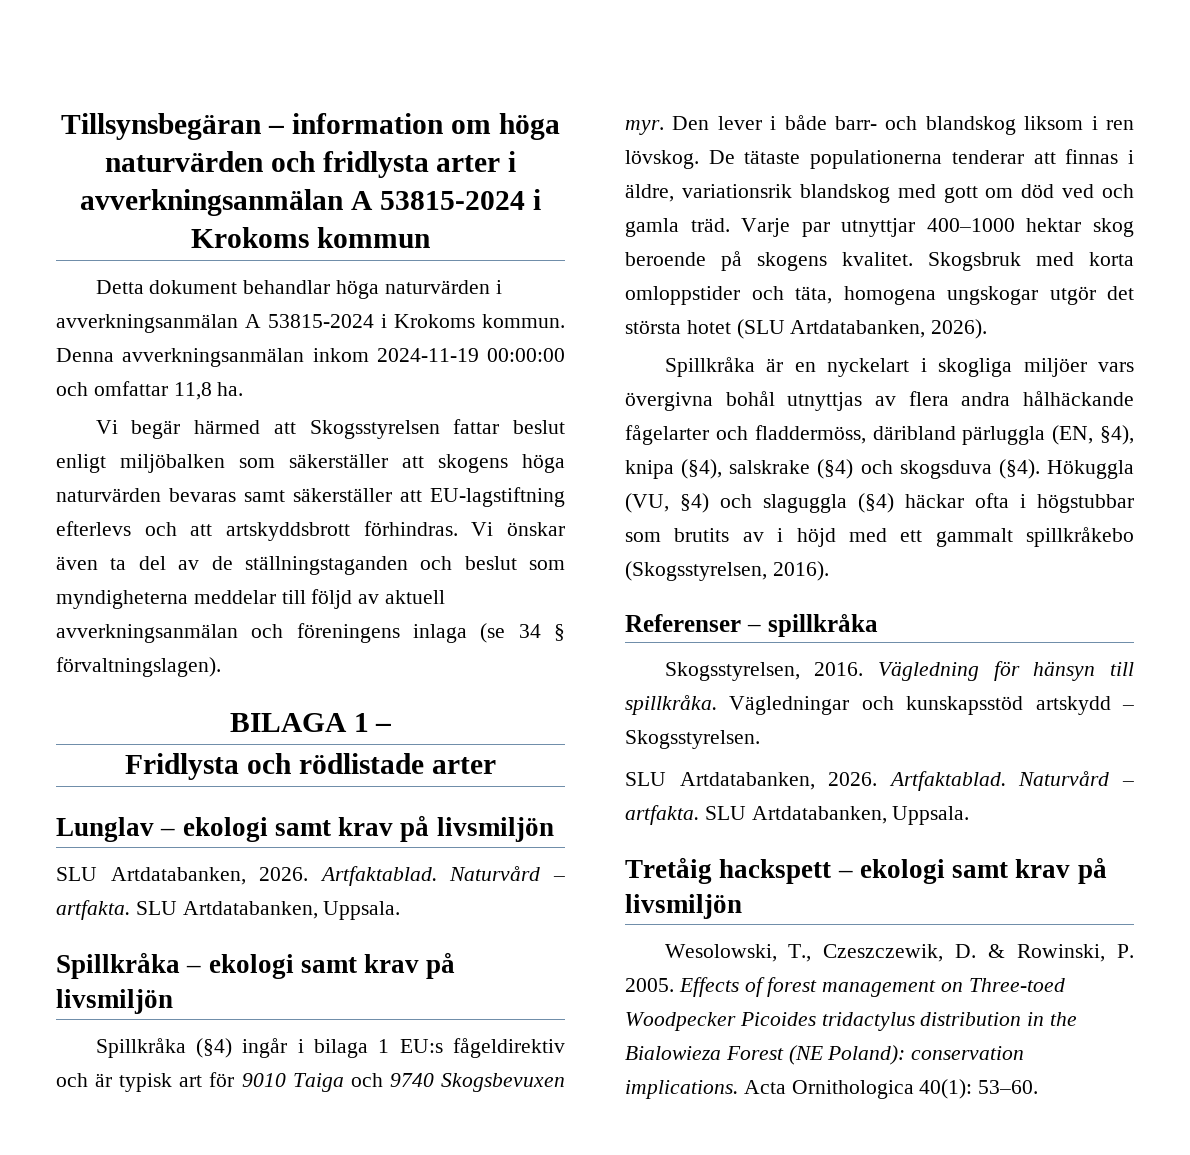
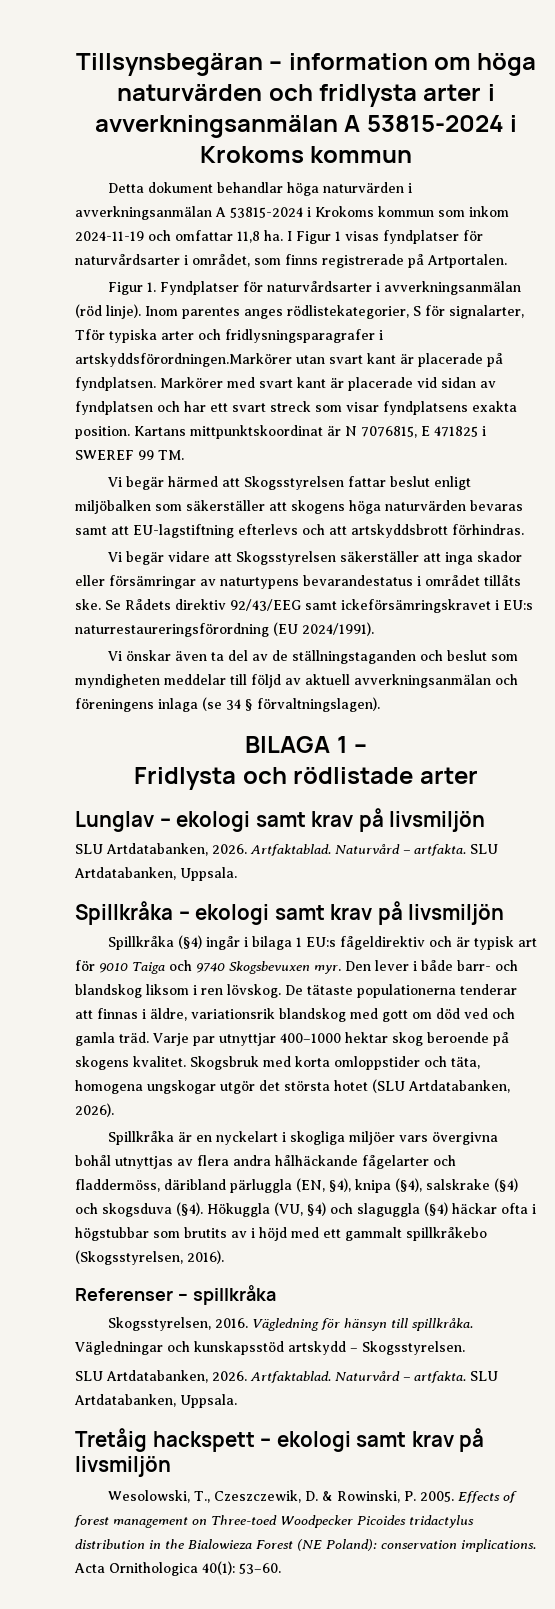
[482,314,565,328] [56,348,305,367] kommun. Denna avverkningsanmälan -> [378,206,465,217] kommun som
[487,348,565,362] 00:00:00 -> (144, 236) none
(244, 389) none -> [287,230,483,244] [75,254,507,268] [107,281,521,295] [75,304,524,319] [75,329,383,343] [75,353,503,367] [75,377,496,391] [75,401,517,415] [75,425,486,439] [75,450,184,460] I Figur 1 visas fyndplatser för naturvårdsarter i området, som finns registrerade på Artportalen. // Figur 1. Fyndplatser för naturvårdsarter i avverkningsanmälan (röd linje). Inom parentes anges rödlistekategorier, S för signalarter, Tför typiska arter och fridlysningsparagrafer i artskyddsförordningen.Markörer utan svart kant är placerade på fyndplatsen. Markörer med svart kant är placerade vid sidan av fyndplatsen och har ett svart streck som visar fyndplatsens exakta position. Kartans mittpunktskoordinat är N 7076815, E 471825 i SWEREF 99 TM.
[293,488,392,502] säkerställer -> (107, 530) none
(458, 528) none -> [107,551,522,565] [75,575,521,589] [75,599,533,613] [75,622,374,637] // Vi begär vidare att Skogsstyrelsen säkerställer att inga skador eller försämringar av naturtypens bevarandestatus i området tillåts ske. Se Rådets direktiv 92/43/EEG samt ickeförsämringskravet i EU:s naturrestaureringsförordning (EU 2024/1991). //
[56,590,188,609] myndigheterna -> [75,674,160,688] myndigheten

